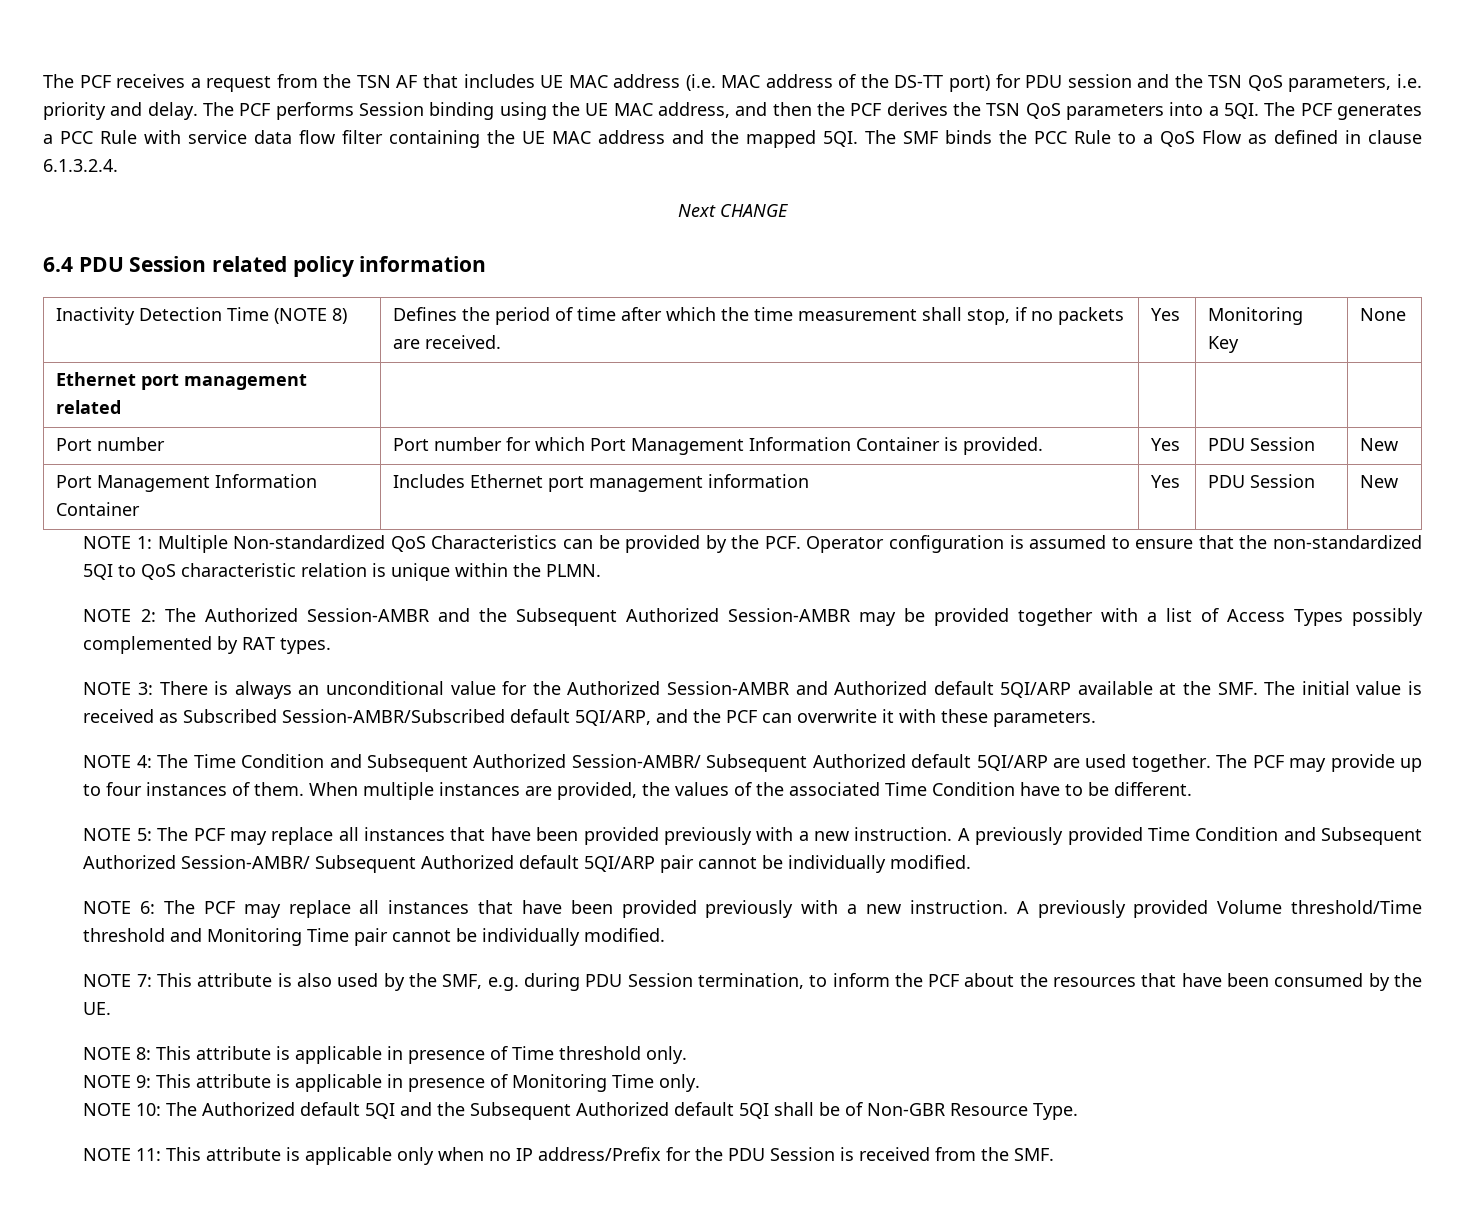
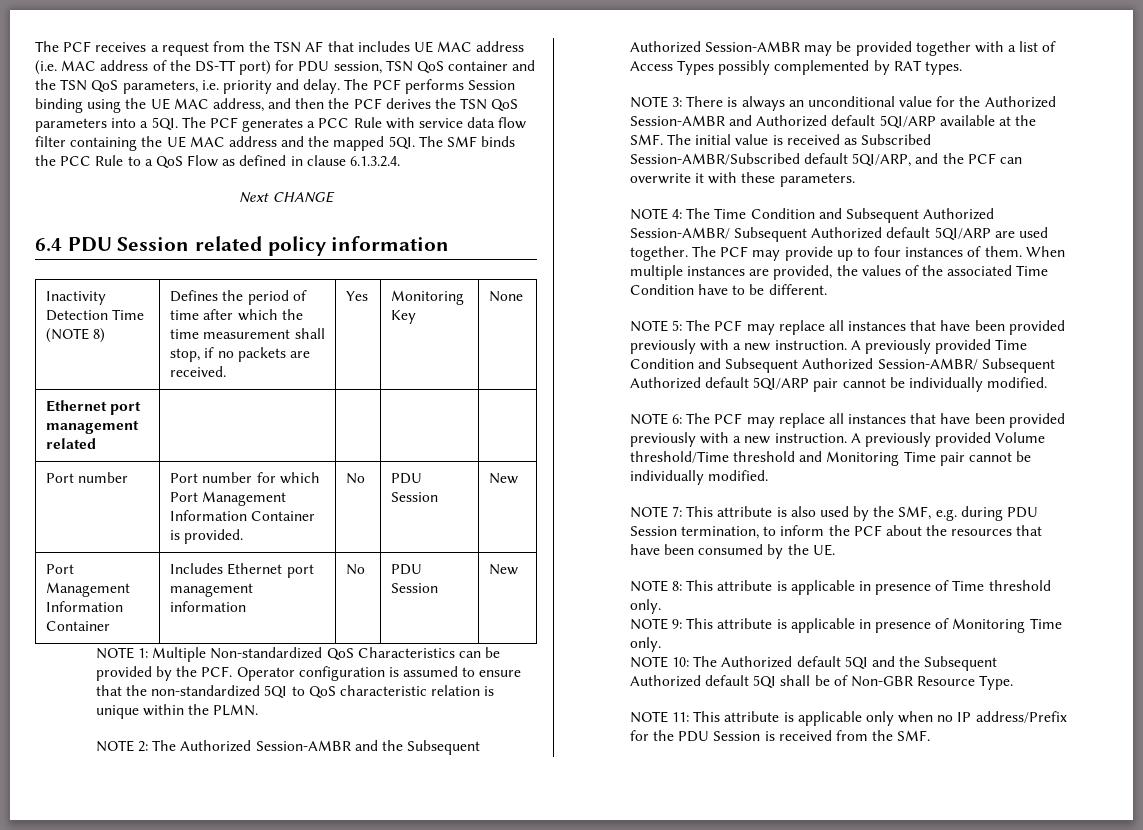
[1067,74,1132,88] session -> [333,60,509,74] session, TSN QoS container
[1151,438,1181,451] Yes -> [346,473,366,484] No
[1151,475,1181,488] Yes -> [346,564,366,575] No

